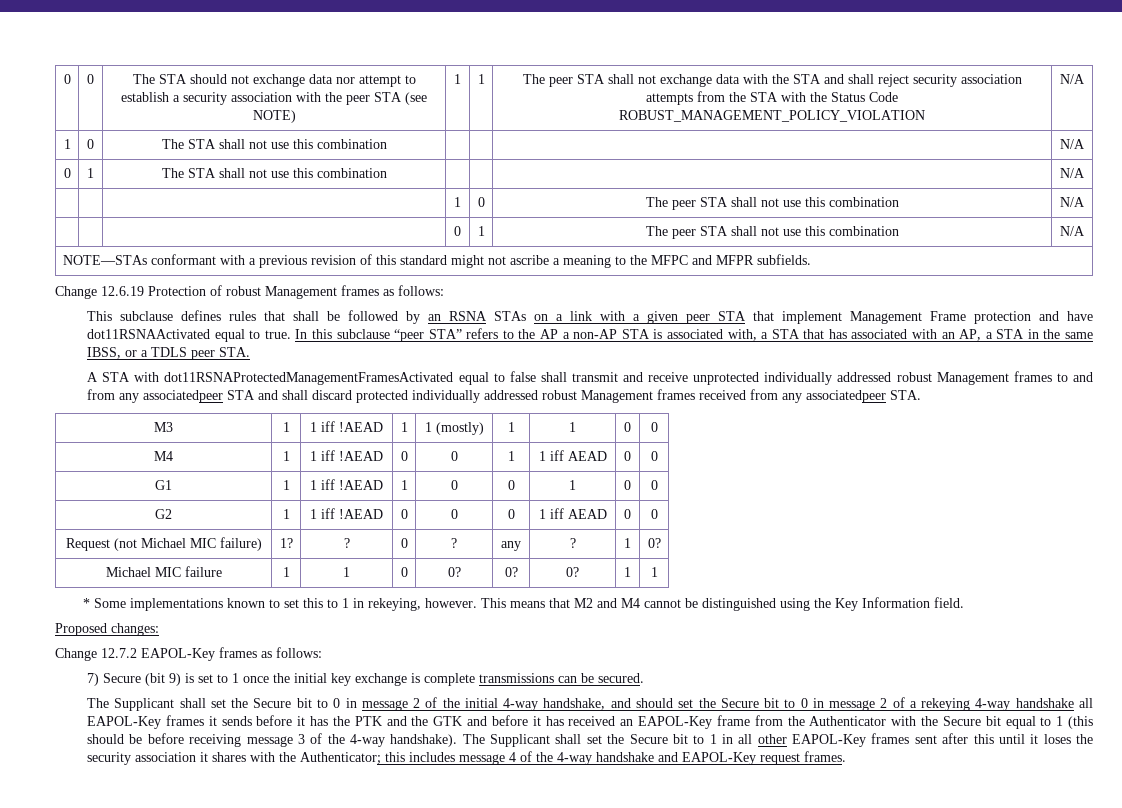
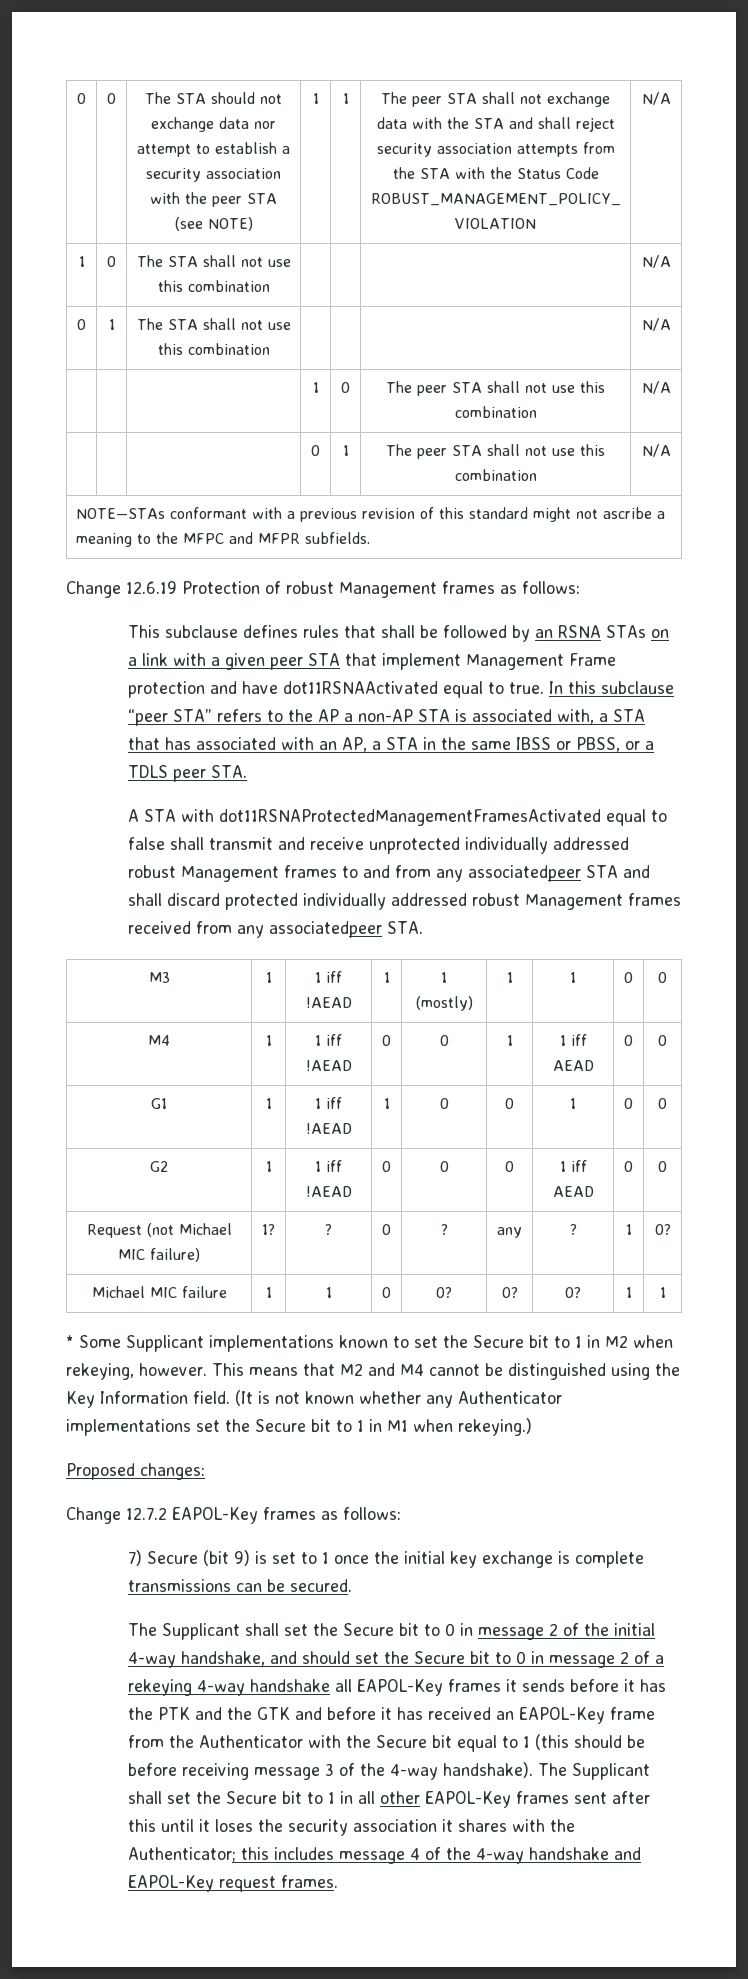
[87,347,122,359] IBSS, -> [516,737,621,752] IBSS or PBSS,
(127, 603) none -> [126,1335,204,1352] Supplicant
[303,598,365,608] this to 1 in -> [443,1335,673,1348] the Secure bit to 1 in M2 when
(965, 602) none -> [235,1390,562,1408] [66,1418,532,1436] (It is not known whether any Authenticator implementations set the Secure bit to 1 in M1 when rekeying.)

